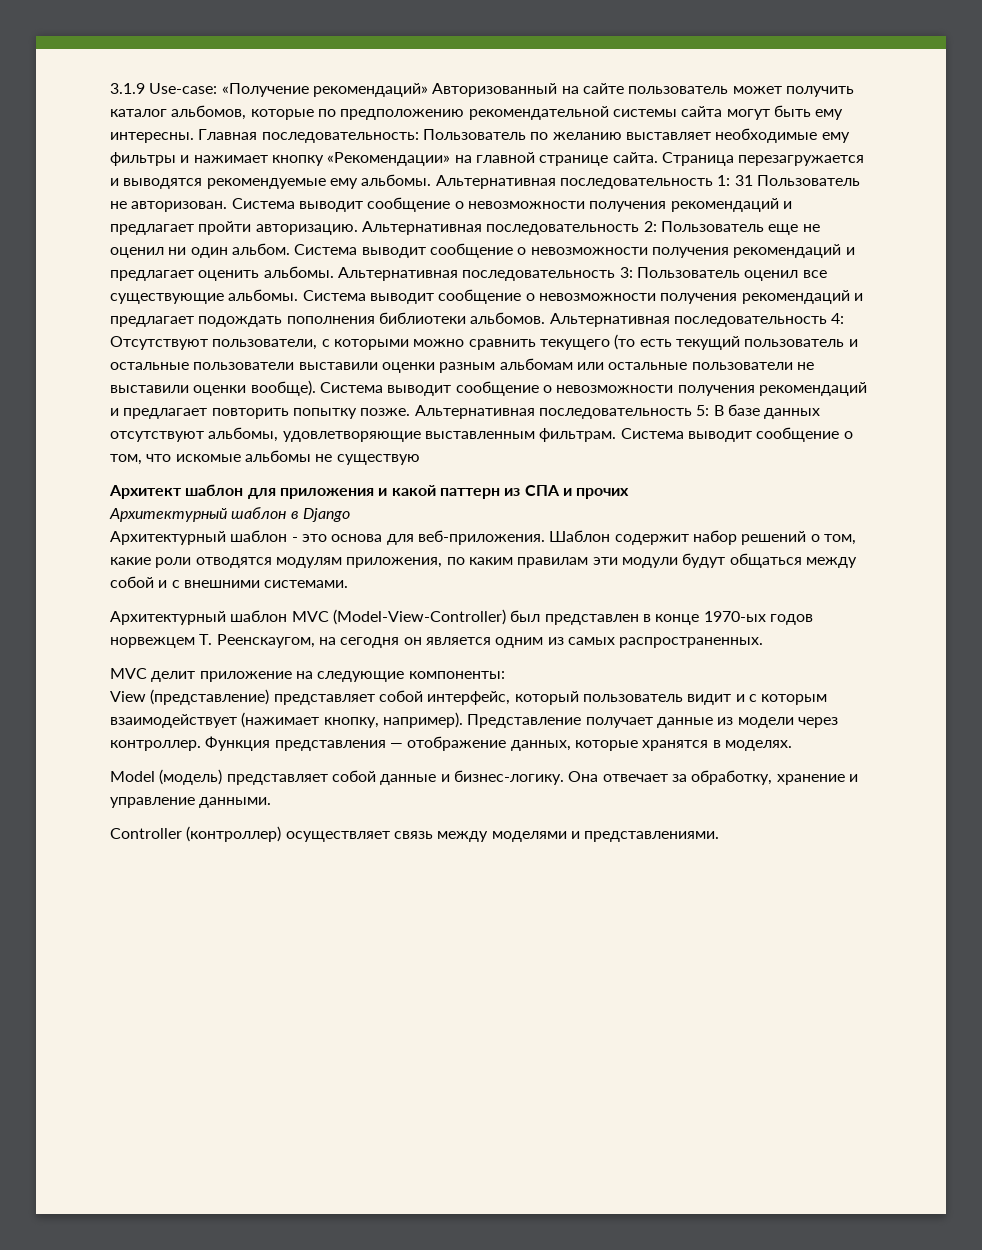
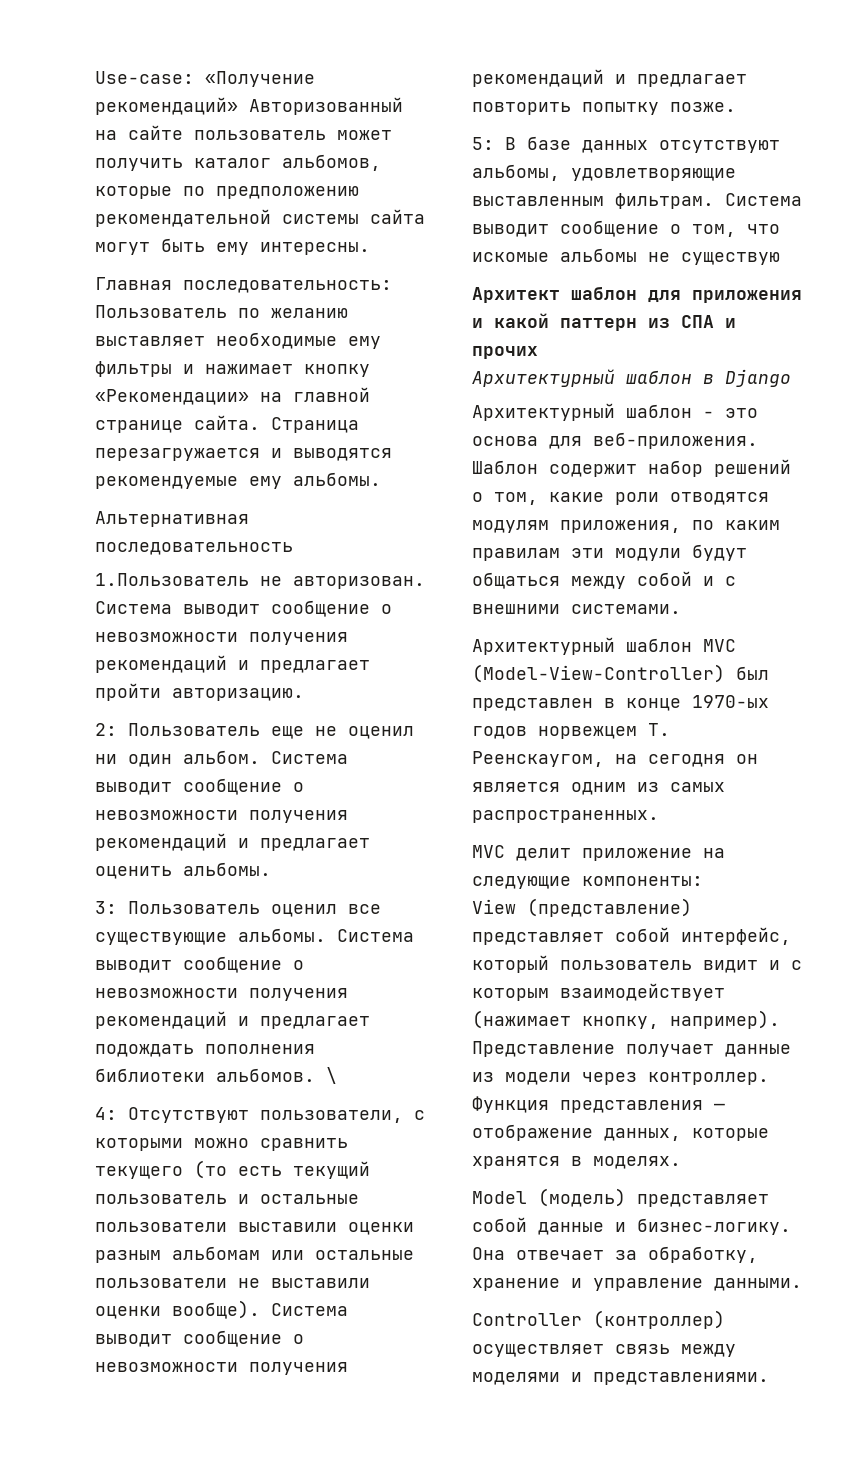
[110,83,145,94] 3.1.9 -> (95, 77) none
(194, 137) none -> (370, 248) //
[435,175,860,189] Альтернативная последовательность 1: 31 Пользователь -> [95,511,249,527] [95,542,293,555] [95,573,249,586] // Альтернативная последовательность // 1.Пользователь
[361,221,640,235] Альтернативная последовательность -> (304, 694) //
[337,267,616,281] Альтернативная последовательность -> (271, 869) //
[549,313,827,327] Альтернативная последовательность -> [326,1067,337,1084] \ //
[414,405,692,419] Альтернативная последовательность -> (736, 107) //

